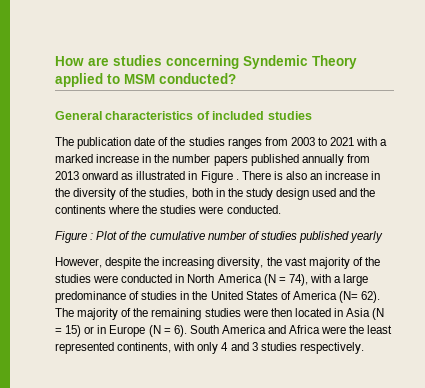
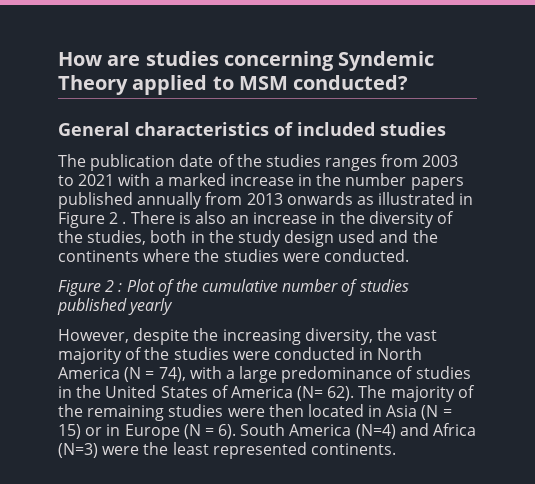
[82,171,119,180] onward -> [286,192,353,205] onwards
(233, 177) none -> [109,212,119,224] 2
(87, 237) none -> [105,280,115,292] 2
(266, 329) none -> [355,424,396,439] (N=4)
(321, 329) none -> [58,443,98,458] (N=3)
[117,342,364,354] continents, with only 4 and 3 studies respectively. -> [310,443,396,455] continents.

